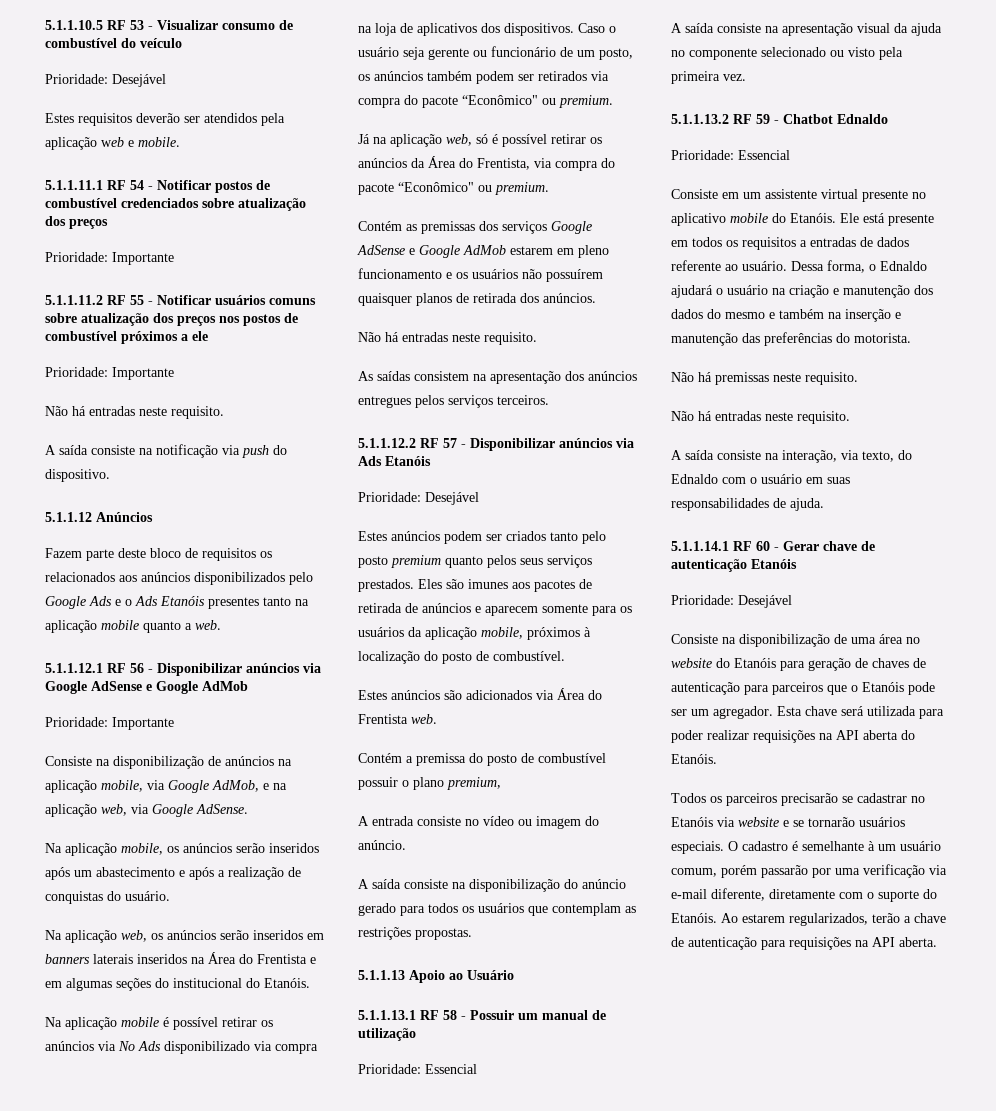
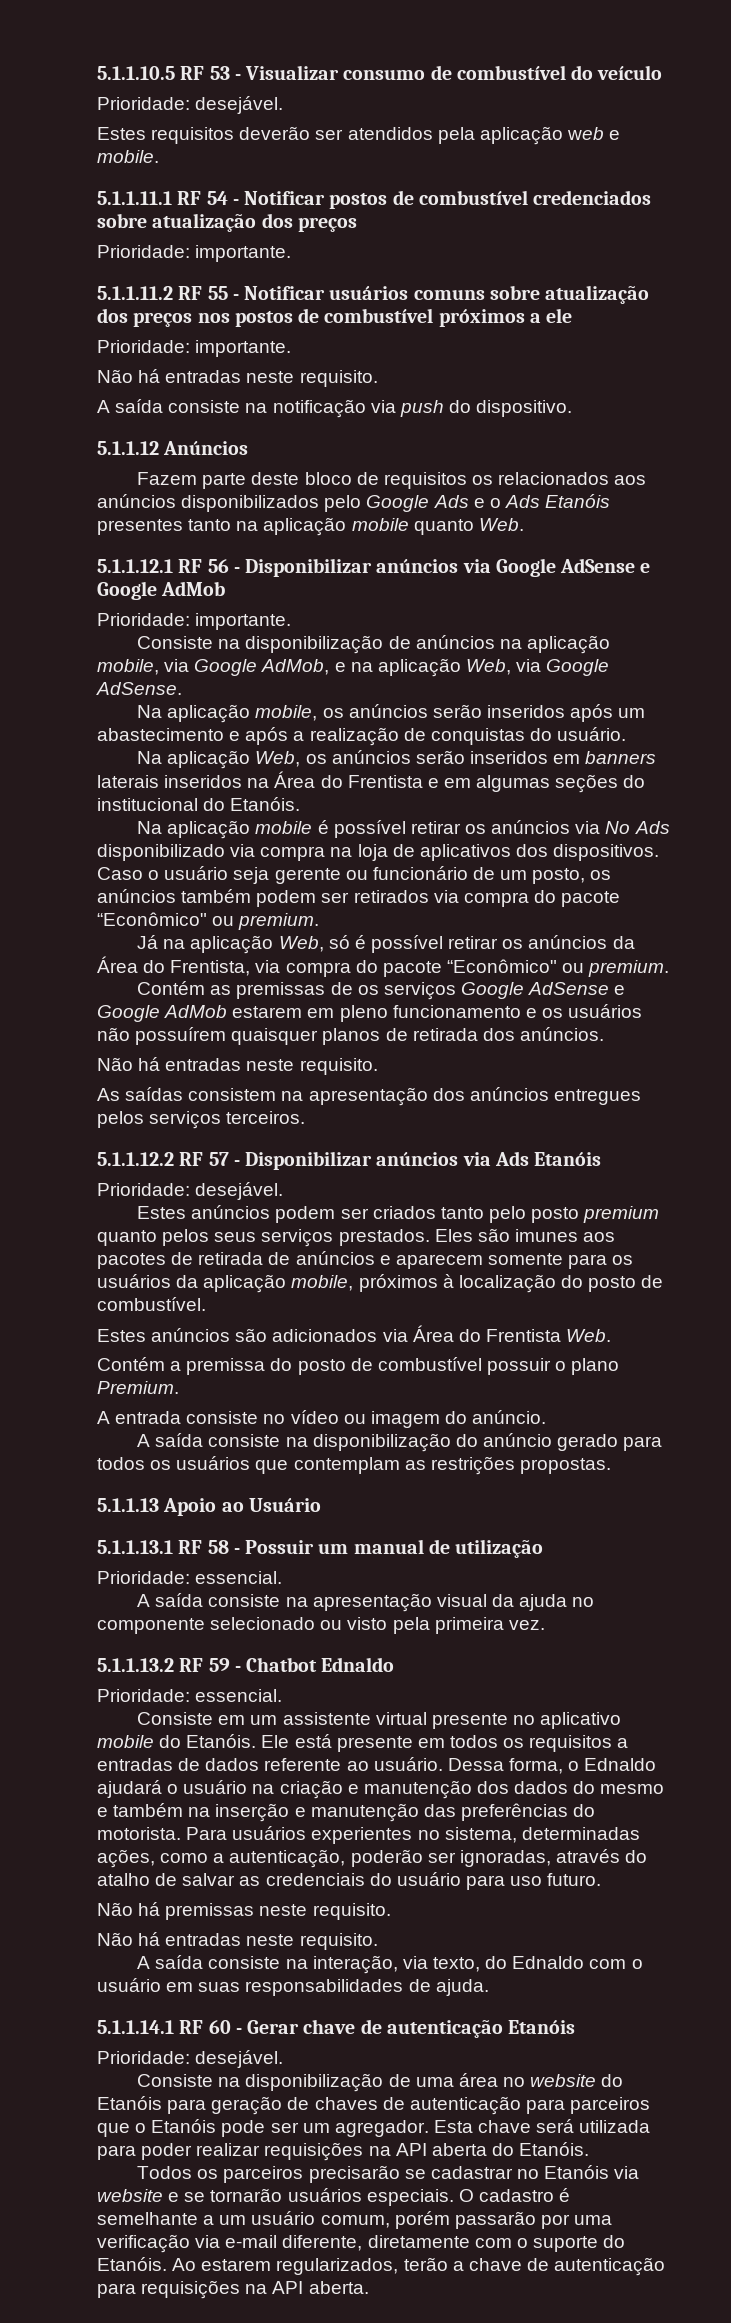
[112,74,166,87] Desejável -> [195,96,284,114] desejável.
[112,252,174,265] Importante -> [195,245,292,262] importante.
[112,367,174,380] Importante -> [195,340,292,357] importante.
[185,620,221,630] a web. -> [478,518,524,531] Web.
[112,717,174,730] Importante -> [195,613,292,630] importante.
[101,804,127,816] web, -> [465,659,511,675] Web,
[121,930,147,942] web, -> [255,751,301,767] Web,
[446,134,472,146] web, -> [278,936,324,952] Web,
[479,221,498,231] dos -> [330,982,379,995] de os
[425,492,479,505] Desejável -> [195,1182,284,1200] desejável.
[411,714,437,724] web. -> [566,1329,612,1342] Web.
[447,777,501,790] premium, -> [97,1381,179,1394] Premium.
[425,1064,477,1074] Essencial -> [195,1571,283,1584] essencial.
[738,150,790,160] Essencial -> [195,1689,283,1702] essencial.
(911, 338) none -> [186,1826,640,1844] [97,1849,648,1868] [97,1872,602,1890] Para usuários experientes no sistema, determinadas ações, como a autenticação, poderão ser ignoradas, através do atalho de salvar as credenciais do usuário para uso futuro.
[738,595,792,608] Desejável -> [195,2050,284,2068] desejável.
[868,841,875,851] à -> [203,2215,215,2225] a

